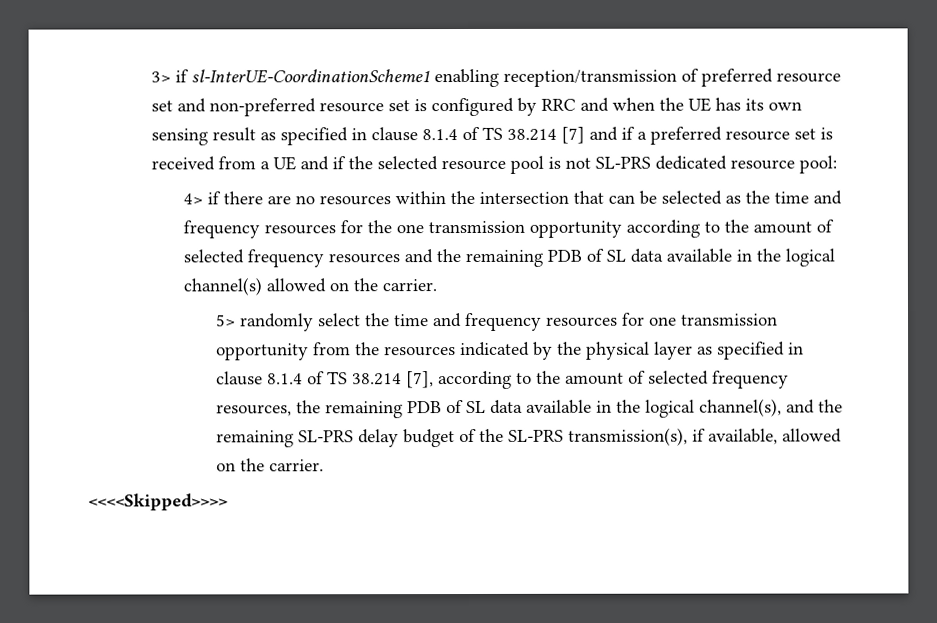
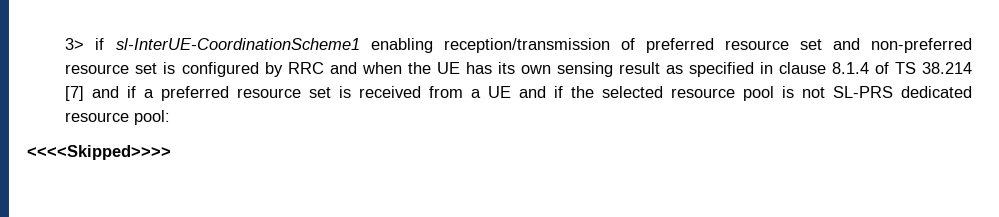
[182,190,842,206] [182,219,834,239] [182,248,835,268] [182,277,437,296] [215,312,778,332] [215,341,804,361] [215,370,789,390] [215,398,843,419] [215,427,842,448] [215,458,324,472] // 4> if there are no resources within the intersection that can be selected as the time and frequency resources for the one transmission opportunity according to the amount of selected frequency resources and the remaining PDB of SL data available in the logical channel(s) allowed on the carrier. // 5> randomly select the time and frequency resources for one transmission opportunity from the resources indicated by the physical layer as specified in clause 8.1.4 of TS 38.214 [7], according to the amount of selected frequency resources, the remaining PDB of SL data available in the logical channel(s), and the remaining SL-PRS delay budget of the SL-PRS transmission(s), if available, allowed on the carrier. -> (171, 117) none

